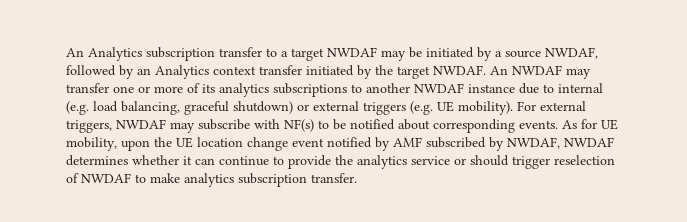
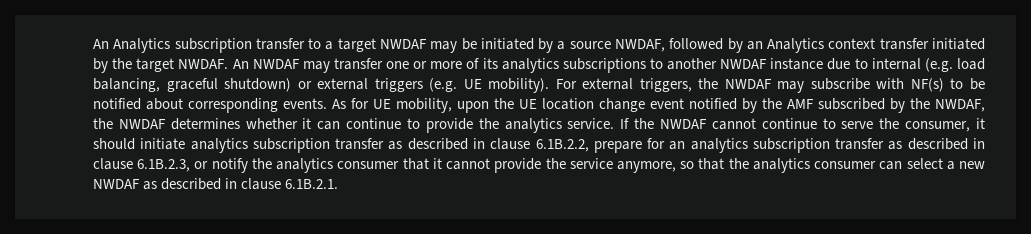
(112, 126) none -> [698,78,719,89] the
(390, 144) none -> [762,98,782,109] the
[507,137,560,149] NWDAF, -> [910,98,985,112] [93,118,113,129] the NWDAF, the
[411,155,615,169] [66,173,357,187] service or should trigger reselection of NWDAF to make analytics subscription transfer. -> [567,118,986,132] [93,138,986,153] [93,158,986,173] [93,178,339,190] service. If the NWDAF cannot continue to serve the consumer, it should initiate analytics subscription transfer as described in clause 6.1B.2.2, prepare for an analytics subscription transfer as described in clause 6.1B.2.3, or notify the analytics consumer that it cannot provide the service anymore, so that the analytics consumer can select a new NWDAF as described in clause 6.1B.2.1.

